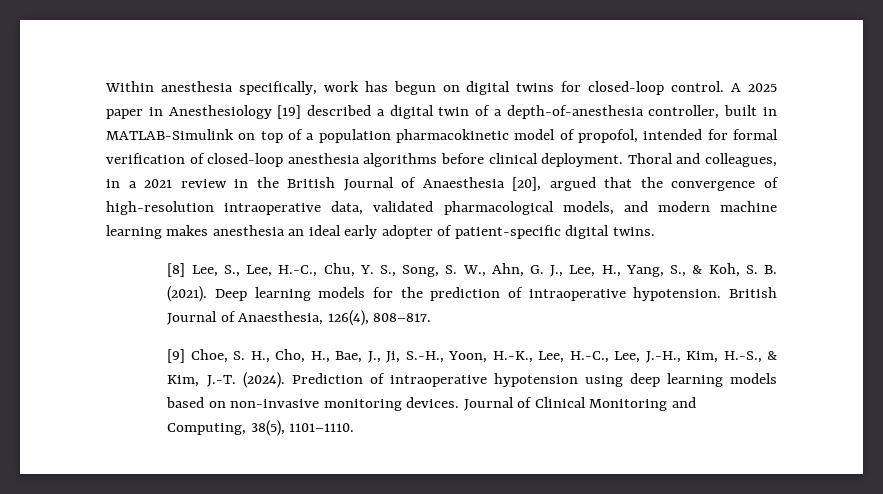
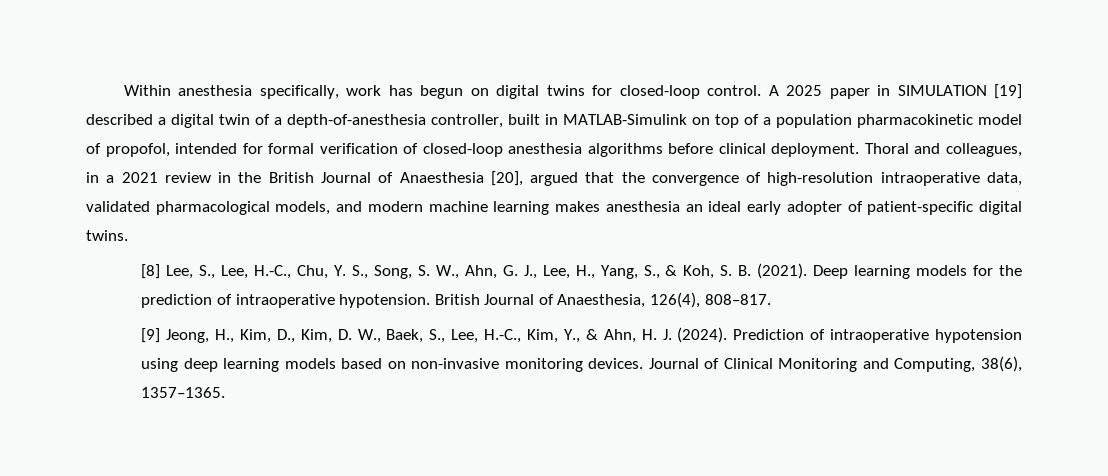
[168,105,272,119] Anesthesiology -> [897,85,987,96] SIMULATION
[190,349,777,363] [167,375,236,387] Choe, S. H., Cho, H., Bae, J., Ji, S.-H., Yoon, H.-K., Lee, H.-C., Lee, J.-H., Kim, H.-S., & Kim, J.-T. -> [166,329,672,343] Jeong, H., Kim, D., Kim, D. W., Baek, S., Lee, H.-C., Kim, Y., & Ahn, H. J.
[250,420,355,436] 38(5), 1101–1110. -> [981,356,1023,372] [141,387,226,398] 38(6), 1357–1365.

